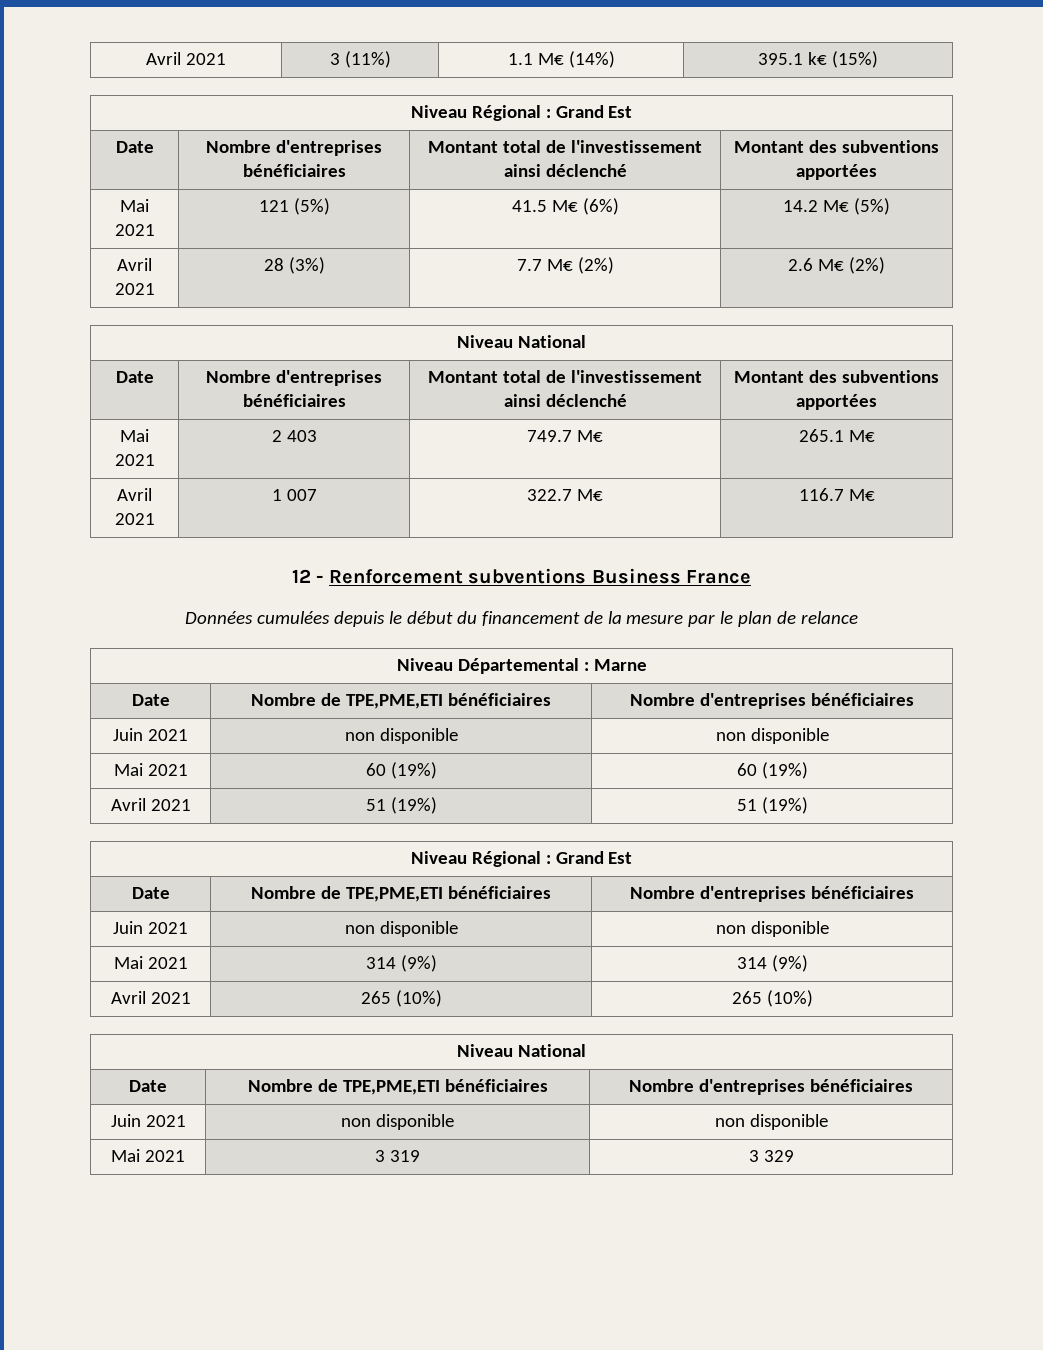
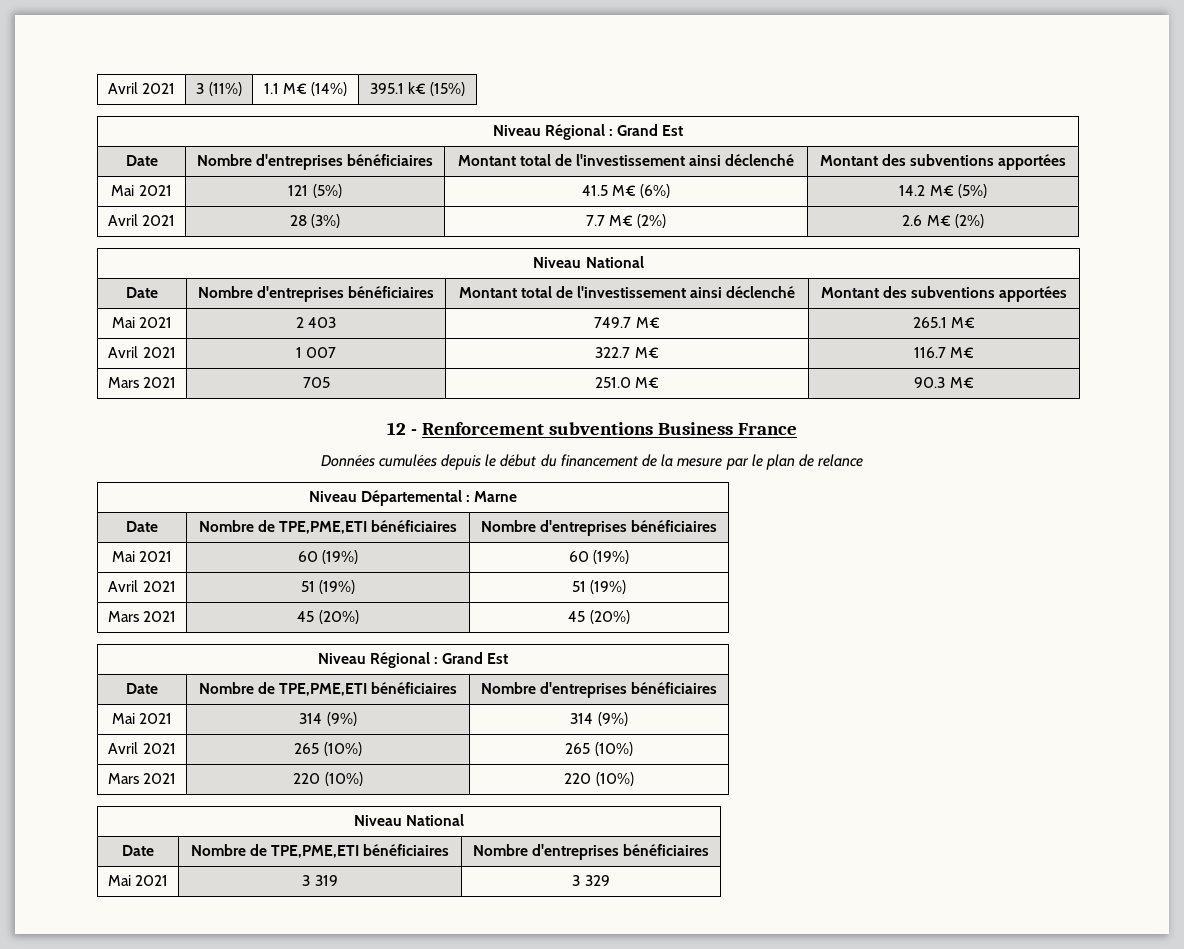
(875, 495) none -> [107,377,177,388] [302,377,330,388] [594,377,660,388] [914,377,974,388] // Mars 2021 | 705 | 251.0 M€ | 90.3 M€
[113,728,188,741] [344,728,458,744] [715,728,829,744] // Juin 2021 | non disponible | non disponible -> (718, 526) none
(808, 805) none -> [107,611,177,622] [297,610,359,624] [568,610,630,624] // Mars 2021 | 45 (20%) | 45 (20%)
[113,921,188,934] [344,921,458,937] [715,921,829,937] // Juin 2021 | non disponible | non disponible -> (718, 688) none
(813, 998) none -> [107,773,177,784] [293,772,363,786] [564,772,634,786] // Mars 2021 | 220 (10%) | 220 (10%)
[110,1114,186,1127] [341,1114,454,1130] [714,1114,828,1130] // Juin 2021 | non disponible | non disponible -> (710, 850) none

